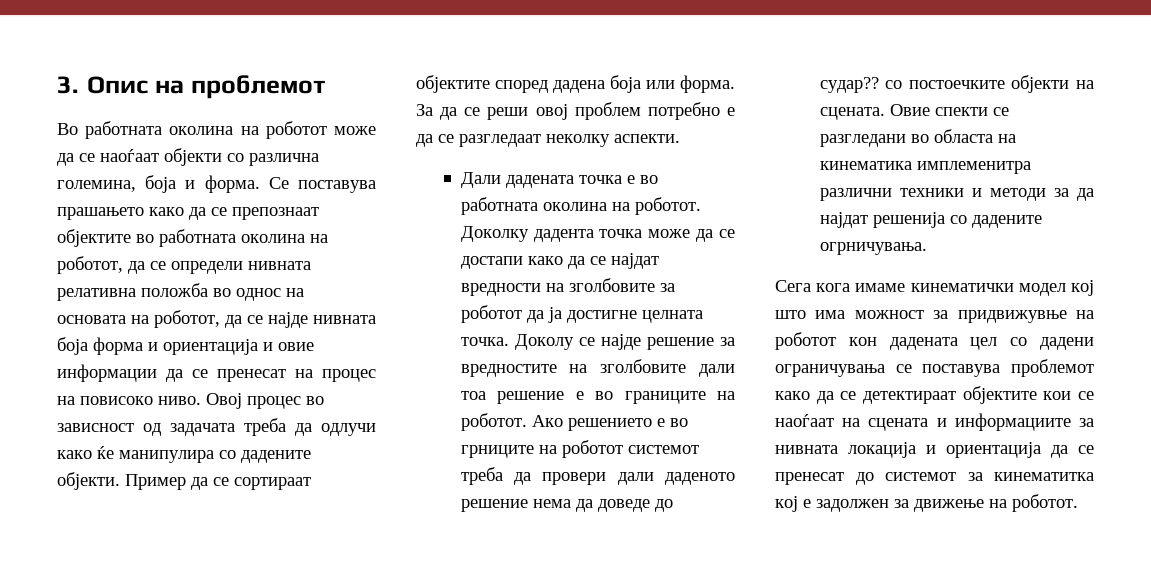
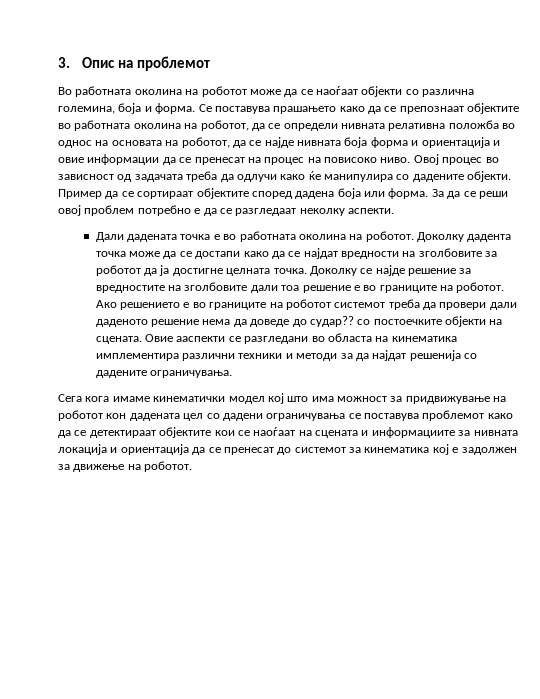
[514,334,574,350] Доколу -> [309,266,357,276] Доколку
[460,445,534,458] грниците -> [209,302,267,310] границите
[934,107,988,116] спекти -> [176,336,226,342] aаспекти
[916,161,1031,174] имплеменитра -> [95,353,179,361] имплементира
[819,242,927,255] огрничувања. -> [150,370,233,378] ограничувања.
[957,310,1067,323] придвижувње -> [405,396,490,404] придвижување
[994,472,1094,481] кинематитка -> [364,447,430,453] кинематика

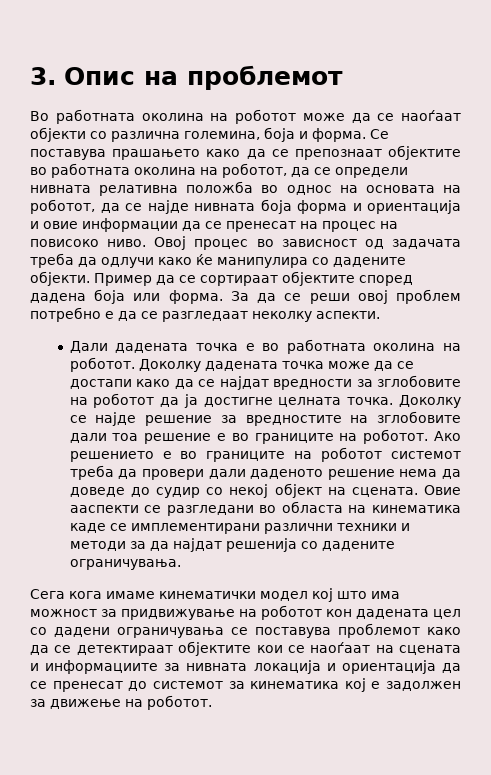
[467,234,512,242] дадента -> [204,361,278,371] дадената
[402,248,498,257] на зголбовите за -> [356,375,462,387] [69,397,88,405] за зглобовите на
[184,282,248,291] зголбовите -> [377,411,461,423] зглобовите
[309,316,487,327] судар?? со постоечките објекти -> [156,483,322,498] судир со некој објект
[95,353,179,361] имплементира -> [69,523,260,534] каде се имплементирани

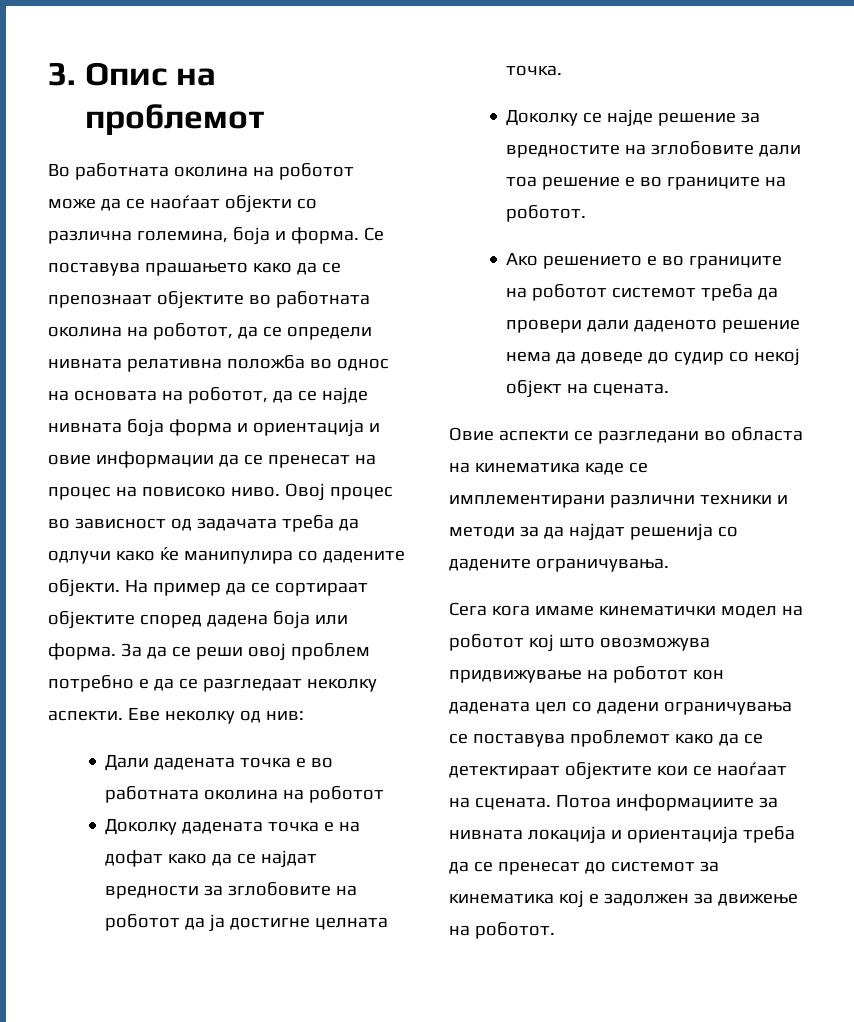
[94,273,152,286] Пример -> [124,580,221,596] На пример
(380, 315) none -> [127,708,304,724] Еве неколку од нив:
[69,357,135,372] роботот. -> [309,786,385,803] роботот //
[327,361,414,371] [69,379,132,389] може да се достапи -> [324,821,361,832] [105,850,164,867] е на дофат
(394, 401) none -> (563, 70) //
(429, 436) none -> (587, 213) //
[424,485,462,495] [69,505,139,513] Овие aаспекти -> [449,427,569,441] // Овие аспекти
[312,588,400,602] [30,609,117,617] кој што има можност за -> [781,605,803,616] [449,634,710,652] на роботот кој што овозможува
[399,645,461,655] [30,663,39,671] сцената и -> [474,795,611,810] сцената. Потоа
(436, 667) none -> [742,826,795,843] треба

